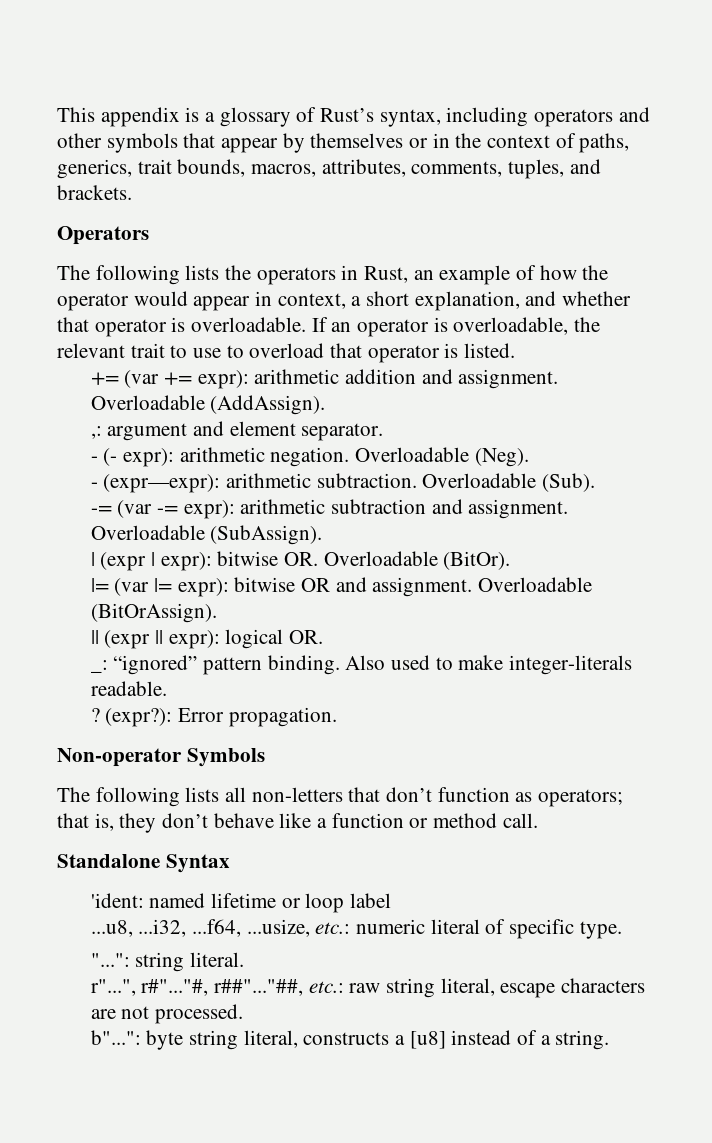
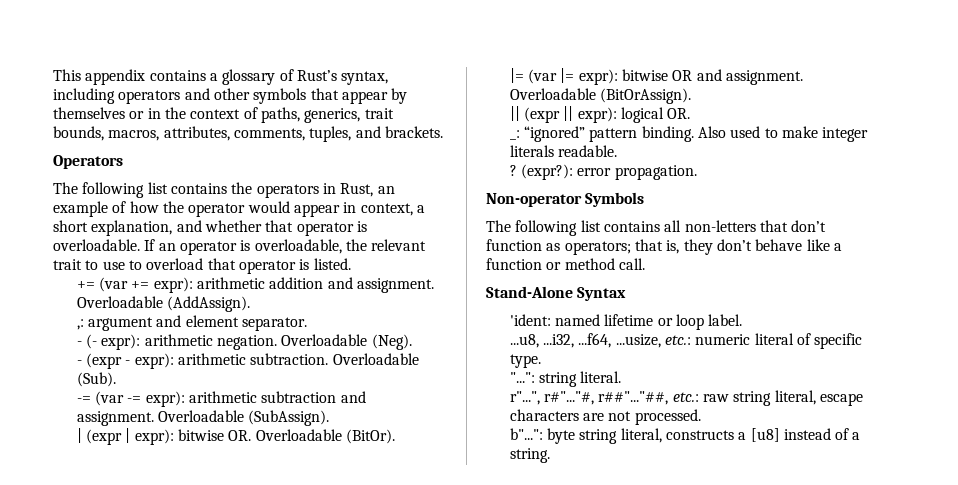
[185,107,200,122] is -> [149,70,206,81] contains
[185,265,220,280] lists -> [147,182,227,194] list contains
[103,474,221,493] (expr—expr): -> [85,353,174,369] (expr - expr):
[508,655,632,675] integer-literals -> [822,127,869,142] [509,145,554,157] integer literals
[177,708,224,722] Error -> [577,168,612,176] error
[185,787,220,802] lists -> [580,220,660,232] list contains
[57,854,160,868] Standalone -> [486,286,573,298] Stand-Alone
[349,893,391,908] label -> [708,314,743,326] label.

